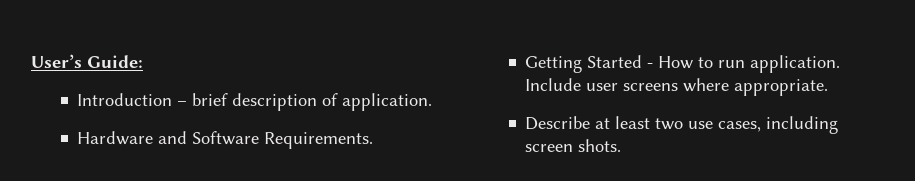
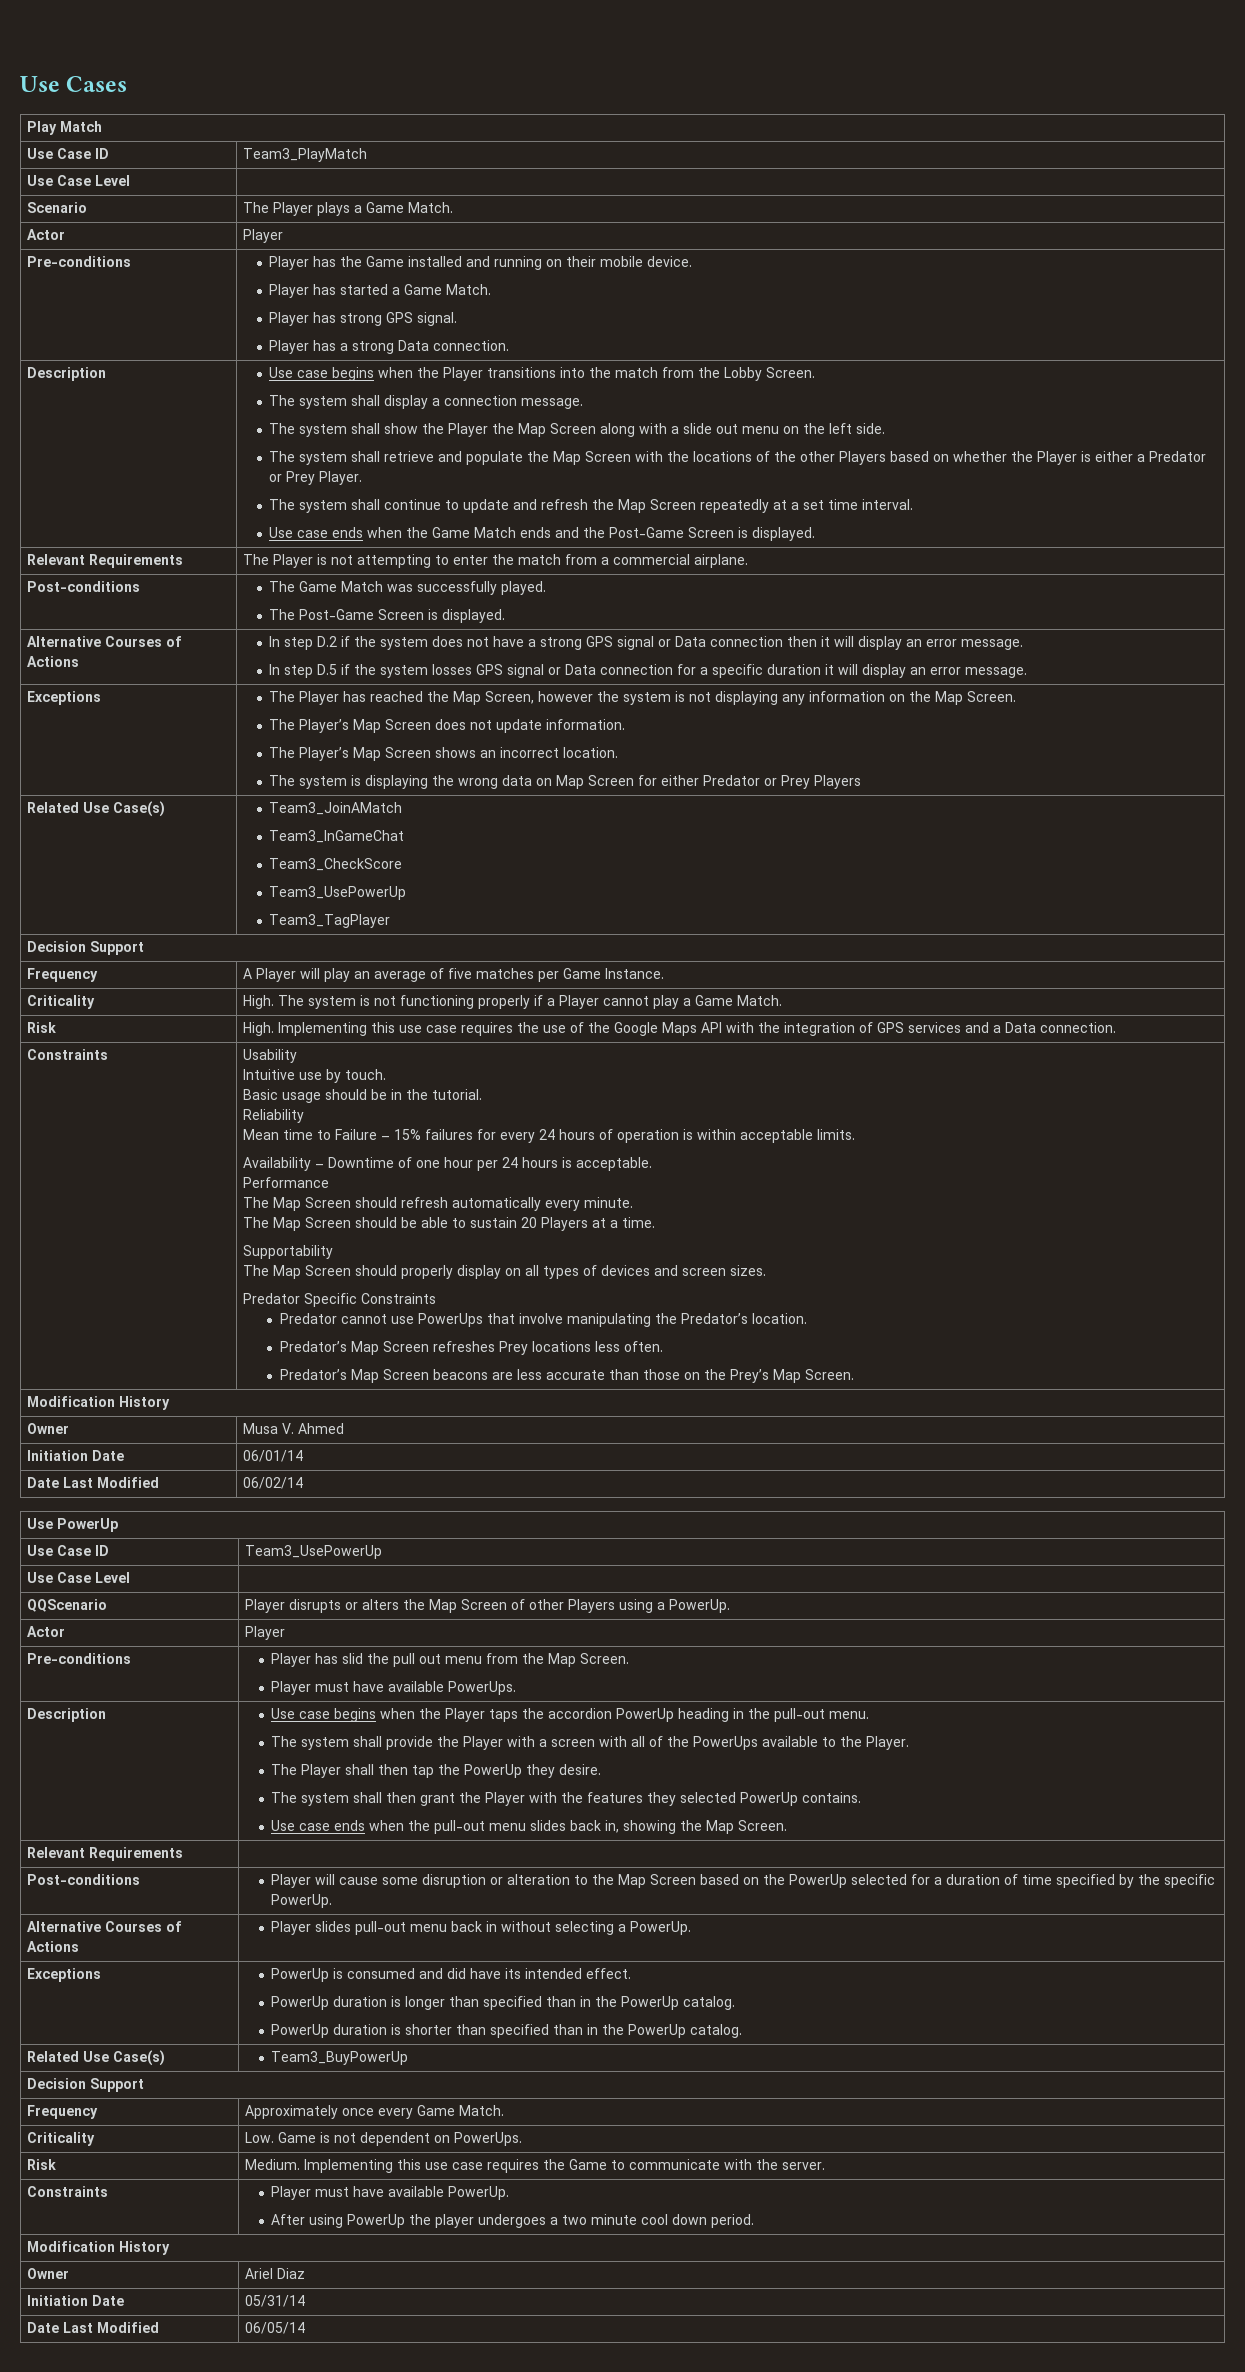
[31,54,143,68] [77,93,433,111] [77,131,374,149] [525,55,841,73] [525,78,829,96] [525,116,839,134] [525,139,622,152] User’s Guide: // Introduction – brief description of application. // Hardware and Software Requirements. // Getting Started - How to run application. Include user screens where appropriate. // Describe at least two use cases, including screen shots. -> [20,76,128,92] [27,121,103,135] [27,148,110,159] [243,148,368,162] [27,175,131,186] [27,202,88,213] [243,202,454,216] [27,229,66,240] [243,229,284,243] [27,256,132,267] [269,256,693,270] [269,284,492,298] [269,312,458,326] [269,340,510,354] [27,367,107,381] [269,367,816,381] [269,395,584,409] [269,423,886,437] [269,451,1207,465] [269,471,363,485] [269,499,914,513] [269,527,816,541] [27,554,184,568] [243,554,749,568] [27,581,141,592] [269,581,547,595] [269,609,506,623] [27,636,183,647] [27,656,80,667] [269,636,1024,650] [269,664,1028,678] [27,691,102,705] [269,691,1017,705] [269,719,626,733] [269,747,619,761] [269,775,862,789] [27,801,166,817] [269,802,403,815] [269,830,405,843] [269,858,403,871] [269,886,407,900] [269,914,391,928] [27,941,145,955] [27,968,99,982] [243,968,665,982] [27,995,96,1009] [243,995,783,1009] [27,1022,57,1033] [243,1022,1117,1036] [27,1049,109,1060] [243,1049,298,1063] [243,1069,387,1083] [243,1089,483,1103] [243,1109,305,1123] [243,1129,856,1143] [243,1157,653,1171] [243,1177,330,1188] [243,1197,634,1211] [243,1217,656,1231] [243,1245,334,1259] [243,1265,767,1279] [243,1293,437,1307] [279,1313,807,1327] [279,1341,663,1355] [279,1369,854,1383] [27,1396,171,1410] [27,1423,70,1434] [243,1423,345,1434] [27,1450,125,1461] [243,1450,304,1462] [27,1477,160,1488] [243,1477,304,1489] [27,1518,119,1532] [27,1545,110,1556] [245,1545,383,1559] [27,1572,131,1583] [27,1599,108,1612] [245,1599,731,1613] [27,1626,66,1637] [245,1626,286,1640] [27,1653,132,1664] [271,1653,630,1667] [271,1681,517,1695] [27,1708,107,1722] [271,1708,870,1722] [271,1736,910,1750] [271,1764,602,1778] [271,1792,862,1806] [271,1820,788,1834] [27,1847,184,1861] [27,1874,141,1885] [271,1874,1216,1888] [271,1894,333,1908] [27,1921,183,1932] [27,1941,80,1952] [271,1921,692,1935] [27,1968,102,1982] [271,1968,632,1982] [271,1996,736,2010] [271,2024,743,2038] [27,2050,166,2066] [271,2051,409,2065] [27,2078,145,2092] [27,2105,99,2119] [245,2105,505,2119] [27,2132,96,2146] [245,2132,523,2146] [27,2159,57,2170] [245,2159,826,2173] [27,2186,109,2197] [271,2186,510,2200] [271,2214,755,2228] [27,2241,171,2255] [27,2268,70,2279] [245,2268,306,2279] [27,2295,125,2306] [245,2295,306,2307] [27,2322,160,2333] [245,2322,306,2334] Use Cases // Play Match // Use Case ID | Team3_PlayMatch // Use Case Level | // Scenario | The Player plays a Game Match. // Actor | Player // Pre-conditions | Player has the Game installed and running on their mobile device. // Player has started a Game Match. // Player has strong GPS signal. // Player has a strong Data connection. // Description | Use case begins when the Player transitions into the match from the Lobby Screen. // The system shall display a connection message. // The system shall show the Player the Map Screen along with a slide out menu on the left side. // The system shall retrieve and populate the Map Screen with the locations of the other Players based on whether the Player is either a Predator or Prey Player. // The system shall continue to update and refresh the Map Screen repeatedly at a set time interval. // Use case ends when the Game Match ends and the Post-Game Screen is displayed. // Relevant Requirements | The Player is not attempting to enter the match from a commercial airplane. // Post-conditions | The Game Match was successfully played. // The Post-Game Screen is displayed. // Alternative Courses of Actions | In step D.2 if the system does not have a strong GPS signal or Data connection then it will display an error message. // In step D.5 if the system losses GPS signal or Data connection for a specific duration it will display an error message. // Exceptions | The Player has reached the Map Screen, however the system is not displaying any information on the Map Screen. // The Player’s Map Screen does not update information. // The Player’s Map Screen shows an incorrect location. // The system is displaying the wrong data on Map Screen for either Predator or Prey Players // Related Use Case(s) | Team3_JoinAMatch // Team3_InGameChat // Team3_CheckScore // Team3_UsePowerUp // Team3_TagPlayer // Decision Support // Frequency | A Player will play an average of five matches per Game Instance. // Criticality | High. The system is not functioning properly if a Player cannot play a Game Match. // Risk | High. Implementing this use case requires the use of the Google Maps API with the integration of GPS services and a Data connection. // Constraints | Usability // Intuitive use by touch. // Basic usage should be in the tutorial. // Reliability // Mean time to Failure – 15% failures for every 24 hours of operation is within acceptable limits. // Availability – Downtime of one hour per 24 hours is acceptable. // Performance // The Map Screen should refresh automatically every minute. // The Map Screen should be able to sustain 20 Players at a time. // Supportability // The Map Screen should properly display on all types of devices and screen sizes. // Predator Specific Constraints // Predator cannot use PowerUps that involve manipulating the Predator’s location. // Predator’s Map Screen refreshes Prey locations less often. // Predator’s Map Screen beacons are less accurate than those on the Prey’s Map Screen. // Modification History // Owner | Musa V. Ahmed // Initiation Date | 06/01/14 // Date Last Modified | 06/02/14 // Use PowerUp // Use Case ID | Team3_UsePowerUp // Use Case Level | // QQScenario | Player disrupts or alters the Map Screen of other Players using a PowerUp. // Actor | Player // Pre-conditions | Player has slid the pull out menu from the Map Screen. // Player must have available PowerUps. // Description | Use case begins when the Player taps the accordion PowerUp heading in the pull-out menu. // The system shall provide the Player with a screen with all of the PowerUps available to the Player. // The Player shall then tap the PowerUp they desire. // The system shall then grant the Player with the features they selected PowerUp contains. // Use case ends when the pull-out menu slides back in, showing the Map Screen. // Relevant Requirements | // Post-conditions | Player will cause some disruption or alteration to the Map Screen based on the PowerUp selected for a duration of time specified by the specific PowerUp. // Alternative Courses of Actions | Player slides pull-out menu back in without selecting a PowerUp. // Exceptions | PowerUp is consumed and did have its intended effect. // PowerUp duration is longer than specified than in the PowerUp catalog. // PowerUp duration is shorter than specified than in the PowerUp catalog. // Related Use Case(s) | Team3_BuyPowerUp // Decision Support // Frequency | Approximately once every Game Match. // Criticality | Low. Game is not dependent on PowerUps. // Risk | Medium. Implementing this use case requires the Game to communicate with the server. // Constraints | Player must have available PowerUp. // After using PowerUp the player undergoes a two minute cool down period. // Modification History // Owner | Ariel Diaz // Initiation Date | 05/31/14 // Date Last Modified | 06/05/14

